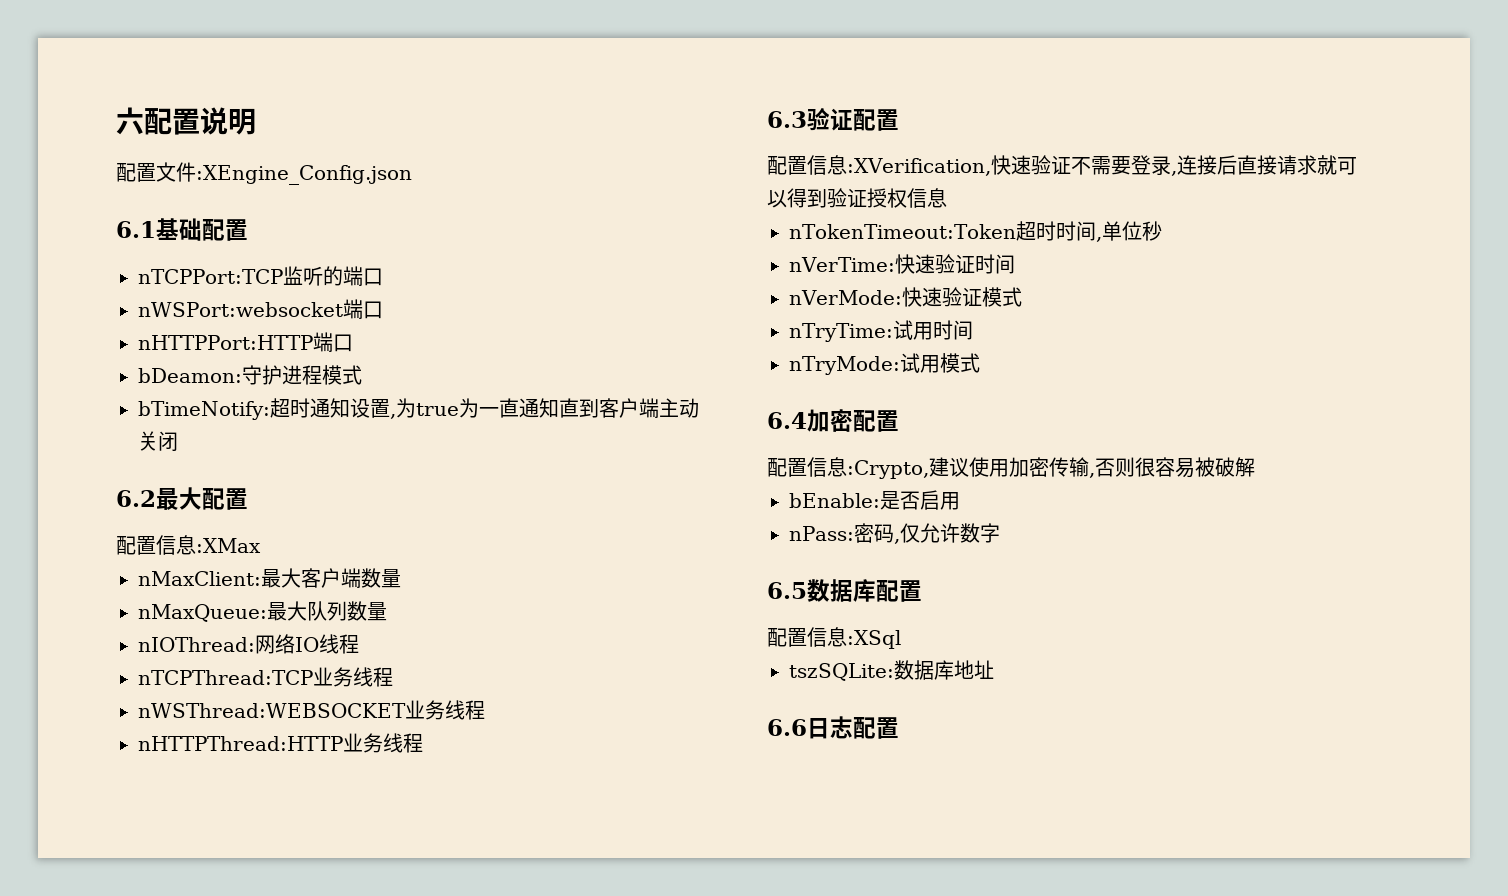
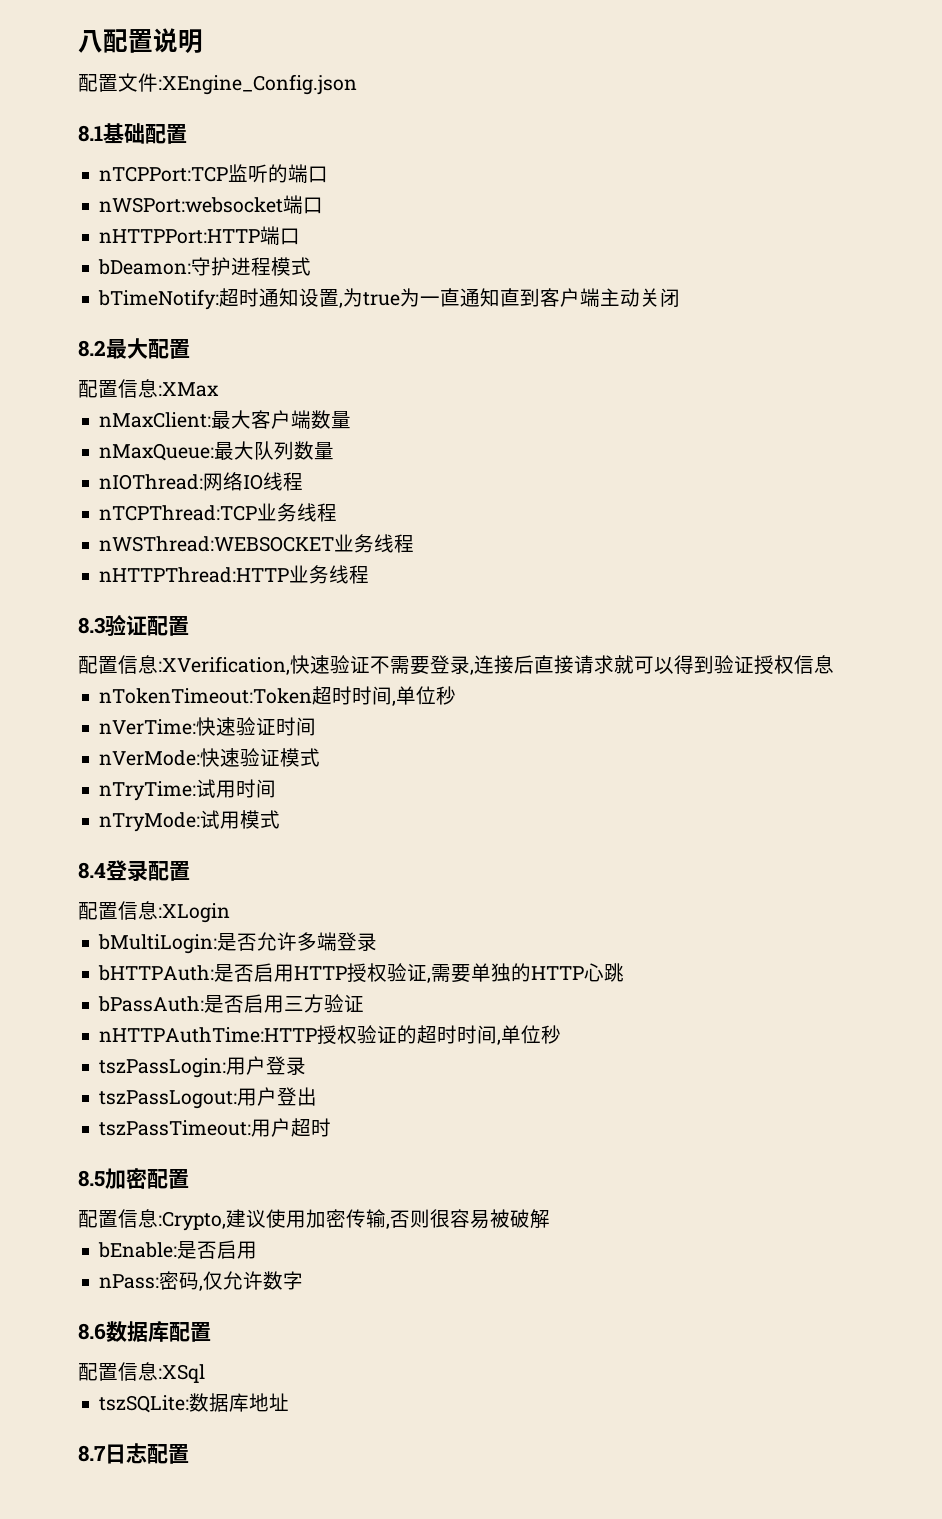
[116,107,144,135] 六 -> [78,30,103,53] 八
[116,221,156,238] 6.1 -> [78,125,103,142] 8.1
[116,490,156,507] 6.2 -> [78,340,106,357] 8.2
[767,111,807,128] 6.3 -> [78,617,105,634] 8.3
[767,412,807,429] 6.4 -> [78,860,190,882] [78,901,230,923] [98,932,378,954] [98,963,625,983] [98,994,365,1013] [99,1025,562,1045] [99,1056,307,1078] [99,1087,318,1109] [99,1118,332,1137] [78,1170,105,1187] 8.4登录配置 // 配置信息:XLogin // bMultiLogin:是否允许多端登录 // bHTTPAuth:是否启用HTTP授权验证,需要单独的HTTP心跳 // bPassAuth:是否启用三方验证 // nHTTPAuthTime:HTTP授权验证的超时时间,单位秒 // tszPassLogin:用户登录 // tszPassLogout:用户登出 // tszPassTimeout:用户超时 // 8.5
[767,582,807,599] 6.5 -> [78,1323,106,1340] 8.6
[767,719,807,736] 6.6 -> [78,1445,106,1462] 8.7

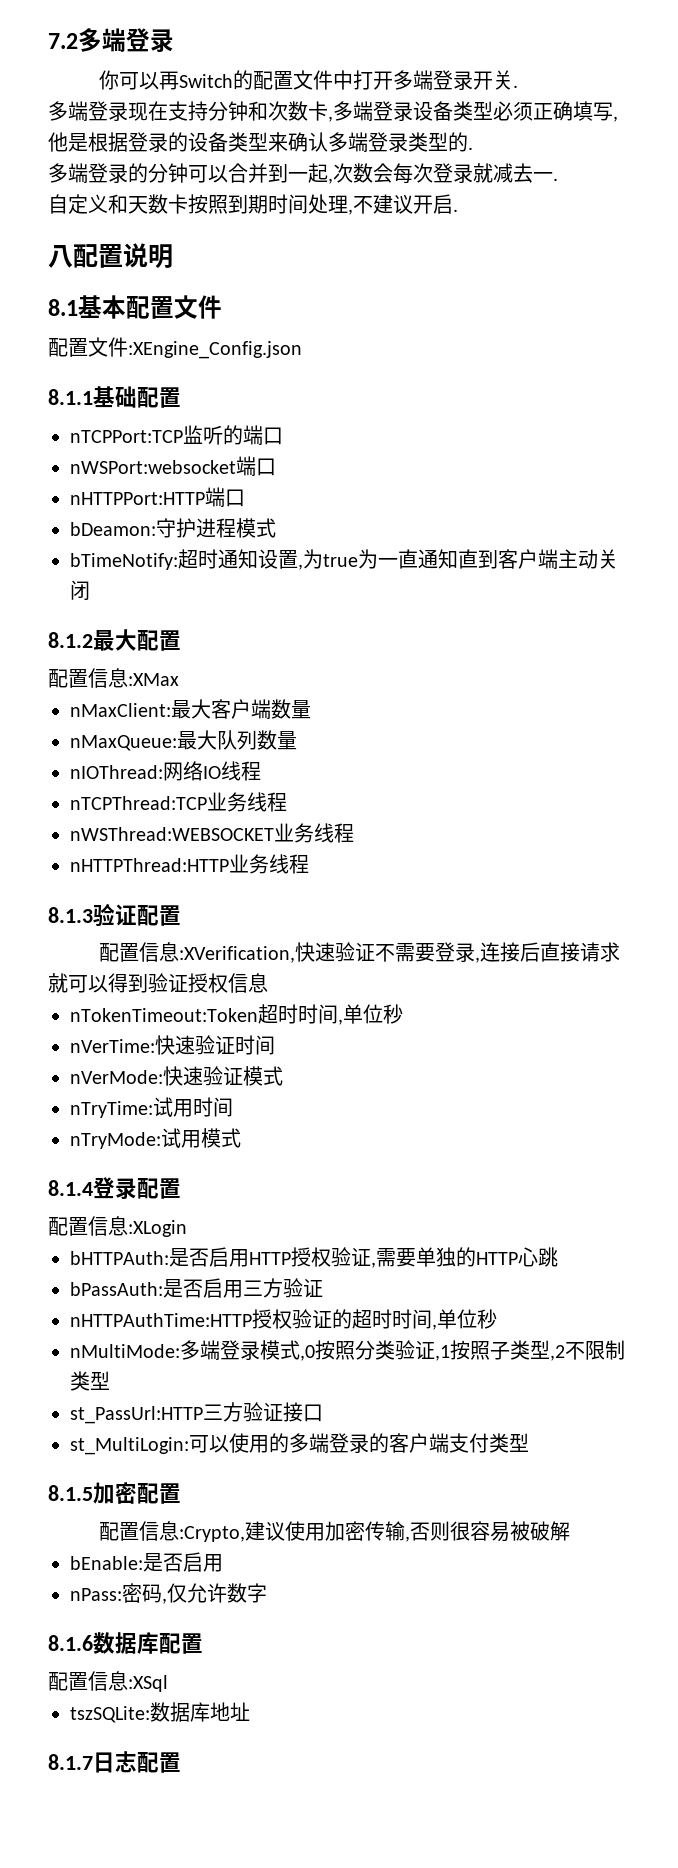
(78, 41) none -> [48,28,174,53] [99,70,519,90] [48,101,618,122] [48,132,473,152] [48,163,558,184] [48,194,458,215] 7.2多端登录 // 你可以再Switch的配置文件中打开多端登录开关. // 多端登录现在支持分钟和次数卡,多端登录设备类型必须正确填写,他是根据登录的设备类型来确认多端登录类型的. // 多端登录的分钟可以合并到一起,次数会每次登录就减去一. // 自定义和天数卡按照到期时间处理,不建议开启. //
(203, 41) none -> [48,295,222,319] // 8.1基本配置文件
[78,125,103,142] 8.1 -> [48,389,93,405] 8.1.1
[78,340,106,357] 8.2 -> [48,632,93,648] 8.1.2
[78,617,105,634] 8.3 -> [48,907,93,923] 8.1.3
[78,862,106,879] 8.4 -> [48,1180,93,1196] 8.1.4
[98,932,378,954] // bMultiLogin:是否允许多端登录 -> (187, 1228) none
[99,1056,307,1078] [99,1087,318,1109] [99,1118,332,1137] [78,1170,105,1187] tszPassLogin:用户登录 // tszPassLogout:用户登出 // tszPassTimeout:用户超时 // 8.5 -> [70,1340,625,1361] [70,1371,110,1391] [70,1402,323,1424] [70,1433,529,1455] [48,1485,93,1501] nMultiMode:多端登录模式,0按照分类验证,1按照子类型,2不限制类型 // st_PassUrl:HTTP三方验证接口 // st_MultiLogin:可以使用的多端登录的客户端支付类型 // 8.1.5
[78,1323,106,1340] 8.6 -> [48,1635,93,1651] 8.1.6
[78,1445,106,1462] 8.7 -> [48,1754,93,1770] 8.1.7

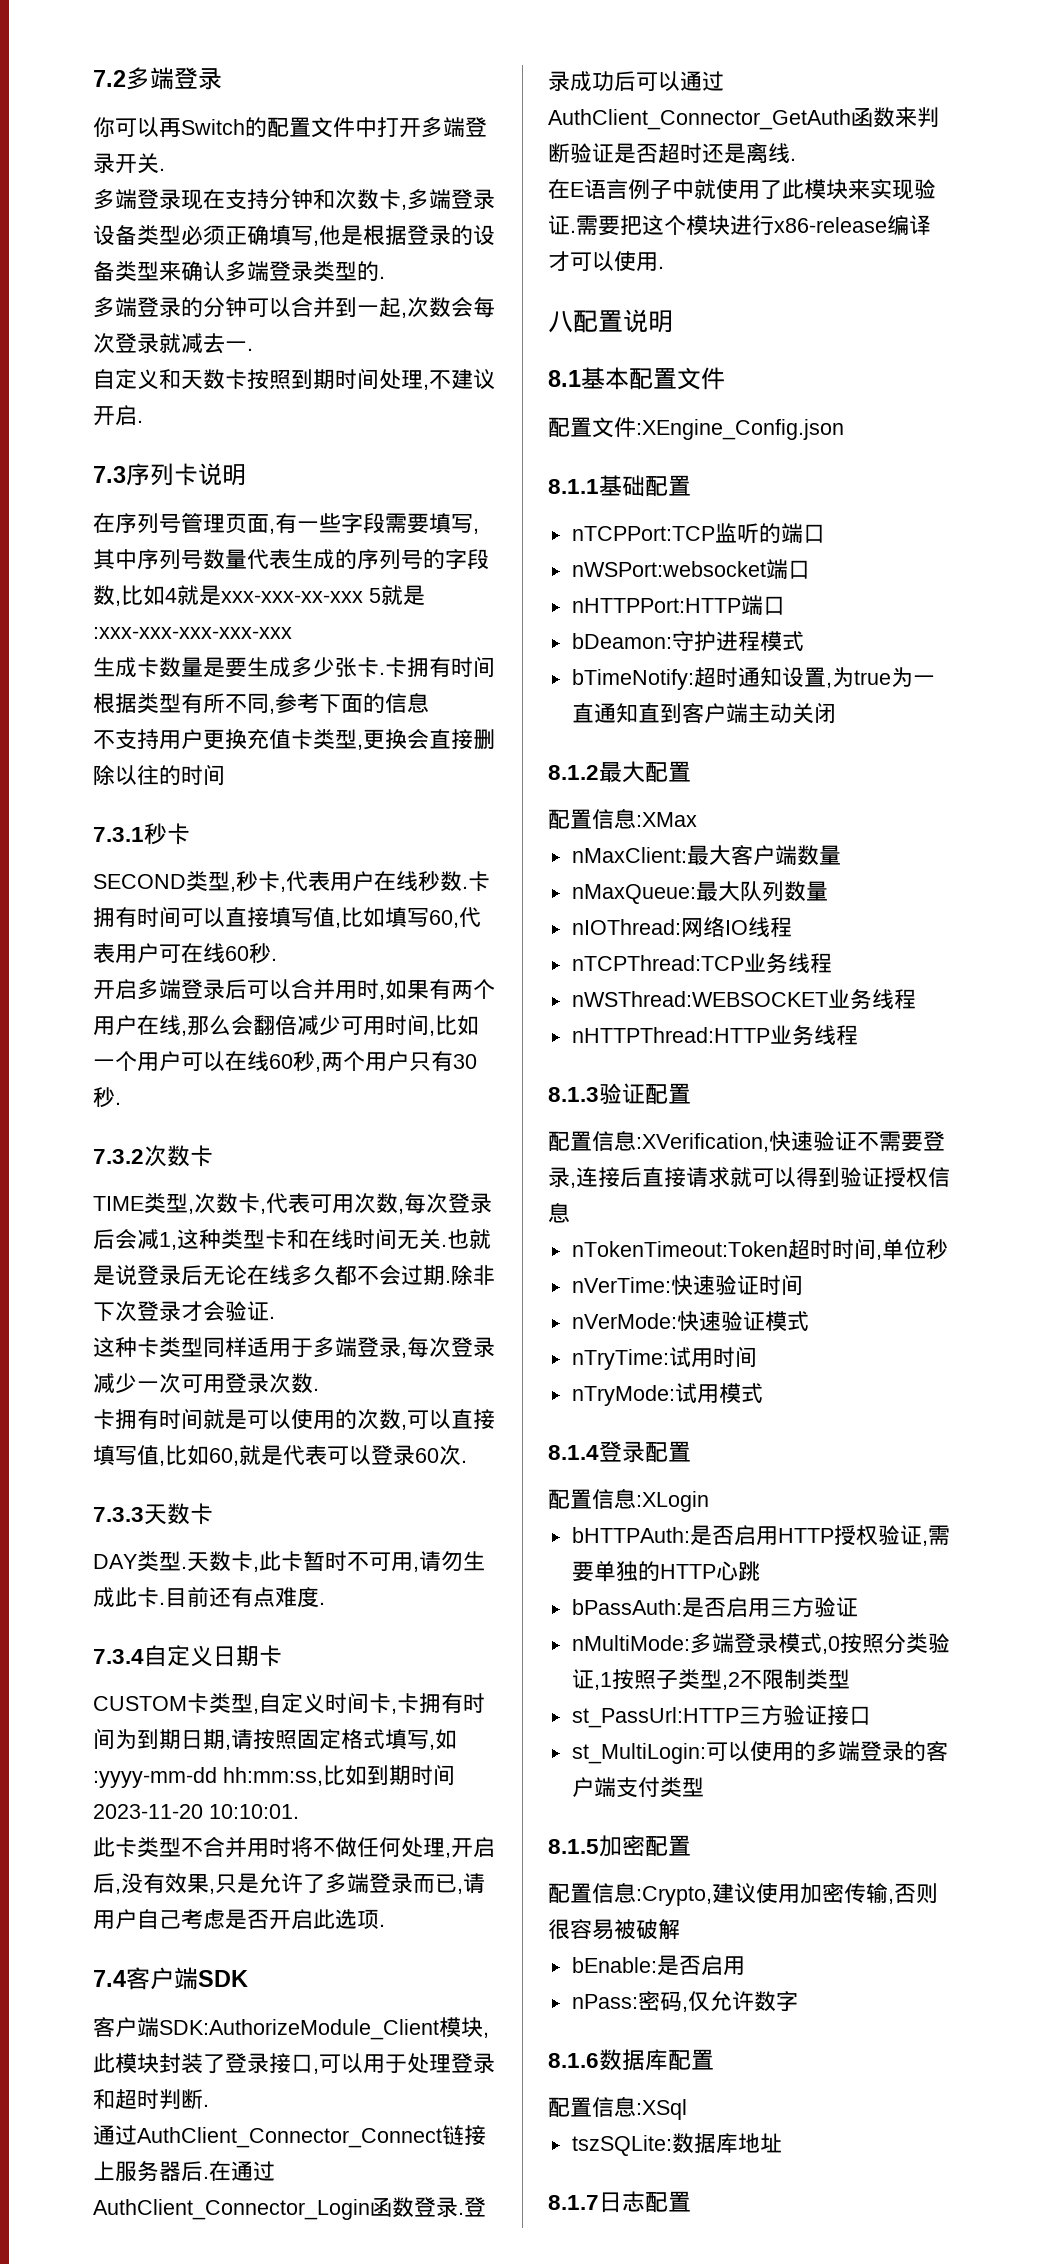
(458, 210) none -> [93,463,246,486] [93,513,479,534] [93,549,489,570] [93,585,425,606] [93,627,292,639] [93,656,495,678] [93,692,429,714] [93,729,495,750] [93,764,225,786] [93,823,190,845] [93,871,490,892] [93,906,481,928] [93,943,277,964] [93,978,495,1000] [93,1014,479,1036] [93,1051,477,1072] [93,1087,121,1108] [93,1145,213,1167] [93,1193,492,1214] [93,1228,491,1250] [93,1265,495,1286] [93,1301,275,1322] [93,1337,495,1358] [93,1373,319,1394] [93,1408,495,1430] [93,1445,467,1466] [93,1503,213,1525] [93,1551,485,1572] [93,1586,325,1608] [93,1645,282,1667] [93,1692,485,1714] [93,1728,457,1750] [93,1764,455,1788] [93,1804,299,1819] [93,1836,495,1858] [93,1873,485,1894] [93,1909,385,1930] [93,1967,248,1990] [93,2017,489,2040] [93,2053,495,2074] [93,2089,209,2110] [93,2125,486,2148] [93,2161,275,2182] [93,2197,486,2220] [548,71,724,92] [548,107,939,130] [548,142,796,164] [548,179,936,200] [548,215,931,236] [548,251,664,271] // 7.3序列卡说明 // 在序列号管理页面,有一些字段需要填写,其中序列号数量代表生成的序列号的字段数,比如4就是xxx-xxx-xx-xxx 5就是:xxx-xxx-xxx-xxx-xxx // 生成卡数量是要生成多少张卡.卡拥有时间根据类型有所不同,参考下面的信息 // 不支持用户更换充值卡类型,更换会直接删除以往的时间 // 7.3.1秒卡 // SECOND类型,秒卡,代表用户在线秒数.卡拥有时间可以直接填写值,比如填写60,代表用户可在线60秒. // 开启多端登录后可以合并用时,如果有两个用户在线,那么会翻倍减少可用时间,比如一个用户可以在线60秒,两个用户只有30秒. // 7.3.2次数卡 // TIME类型,次数卡,代表可用次数,每次登录后会减1,这种类型卡和在线时间无关.也就是说登录后无论在线多久都不会过期.除非下次登录才会验证. // 这种卡类型同样适用于多端登录,每次登录减少一次可用登录次数. // 卡拥有时间就是可以使用的次数,可以直接填写值,比如60,就是代表可以登录60次. // 7.3.3天数卡 // DAY类型.天数卡,此卡暂时不可用,请勿生成此卡.目前还有点难度. // 7.3.4自定义日期卡 // CUSTOM卡类型,自定义时间卡,卡拥有时间为到期日期,请按照固定格式填写,如:yyyy-mm-dd hh:mm:ss,比如到期时间2023-11-20 10:10:01. // 此卡类型不合并用时将不做任何处理,开启后,没有效果,只是允许了多端登录而已,请用户自己考虑是否开启此选项. // 7.4客户端SDK // 客户端SDK:AuthorizeModule_Client模块,此模块封装了登录接口,可以用于处理登录和超时判断. // 通过AuthClient_Connector_Connect链接上服务器后.在通过AuthClient_Connector_Login函数登录.登录成功后可以通过AuthClient_Connector_GetAuth函数来判断验证是否超时还是离线. // 在E语言例子中就使用了此模块来实现验证.需要把这个模块进行x86-release编译才可以使用.
[70,1309,497,1330] // nHTTPAuthTime:HTTP授权验证的超时时间,单位秒 -> (858, 1607) none

